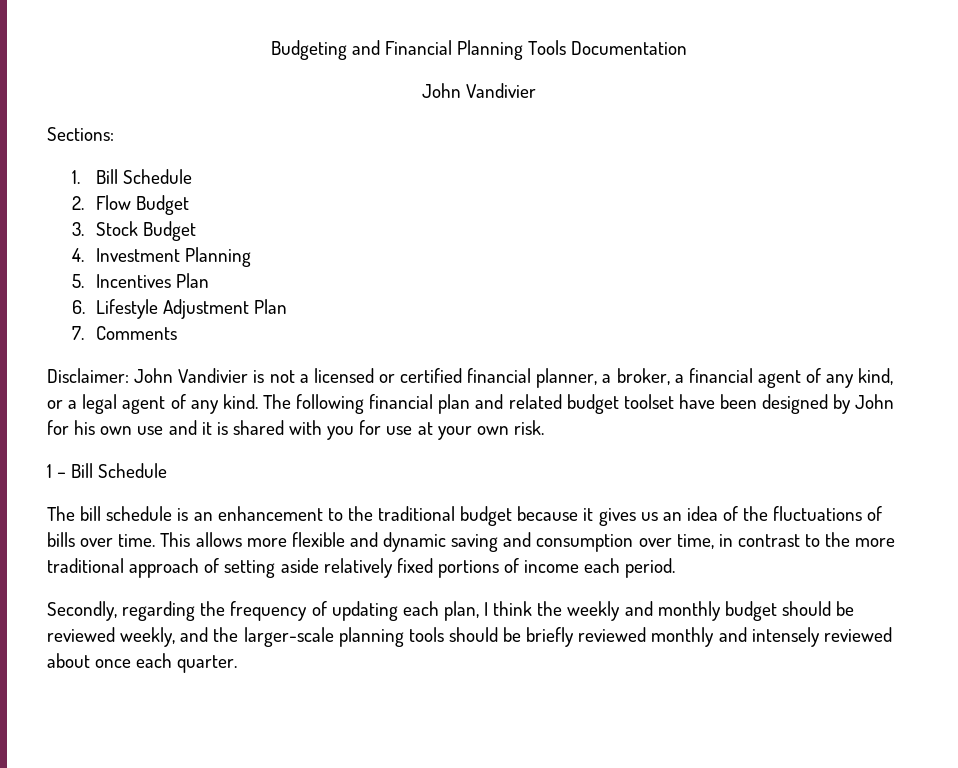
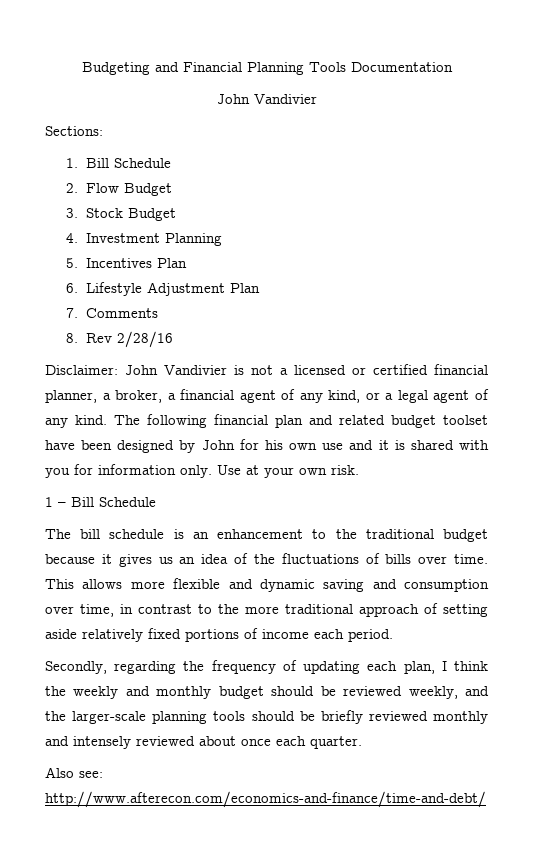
(178, 333) none -> [65,331,174,348] // 8. Rev 2/28/16
[386,426,413,435] use -> [98,464,241,478] information only. Use
(238, 664) none -> [45,767,103,778] [45,791,486,808] // Also see: http://www.afterecon.com/economics-and-finance/time-and-debt/

